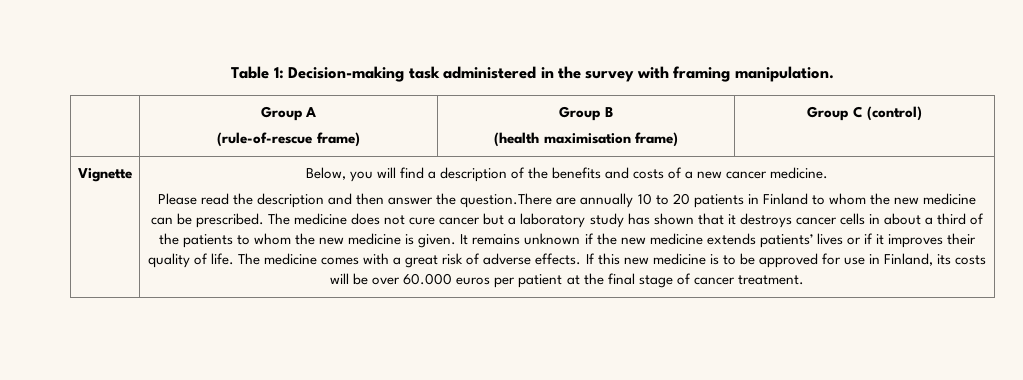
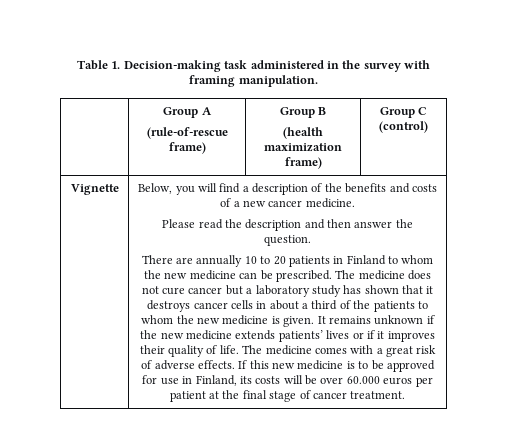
[273,67,284,79] 1: -> [111,61,121,69] 1.
[543,133,631,144] maximisation -> [264,143,342,152] maximization
[460,193,553,208] question.There -> [264,235,311,246] [141,255,173,264] question. // There

